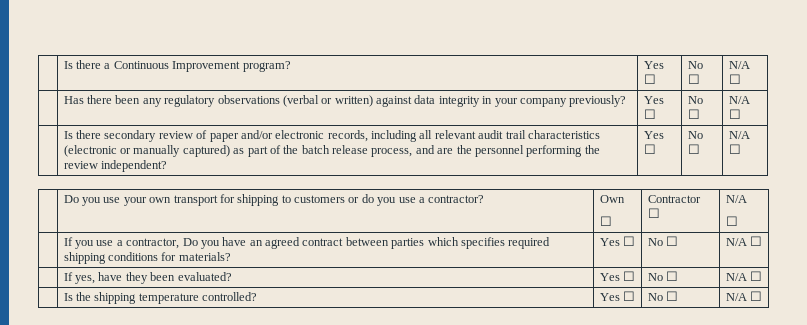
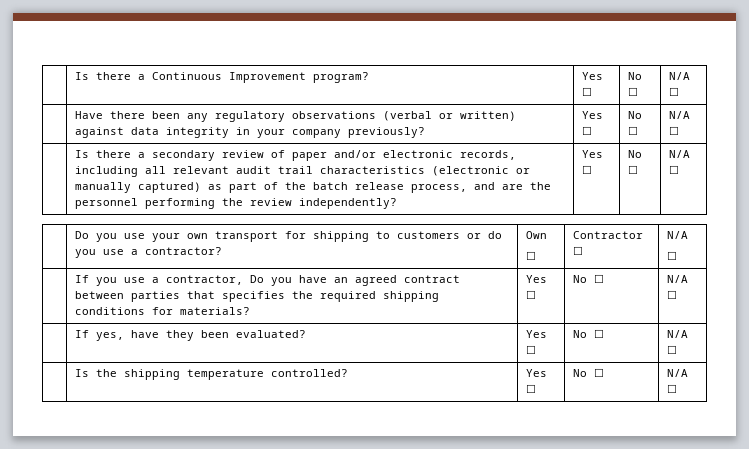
[63,96,84,104] Has -> [74,111,103,119] Have
(102, 134) none -> [137,152,145,158] a
[101,160,168,172] independent? -> [298,198,397,209] independently?
[427,237,505,249] which specifies -> [186,291,313,302] that specifies the

